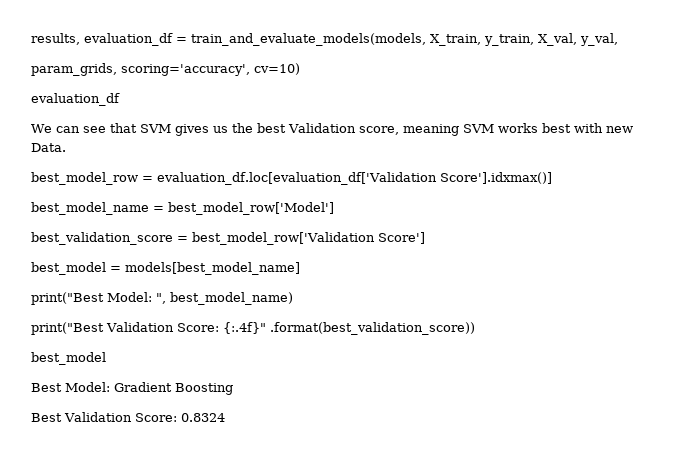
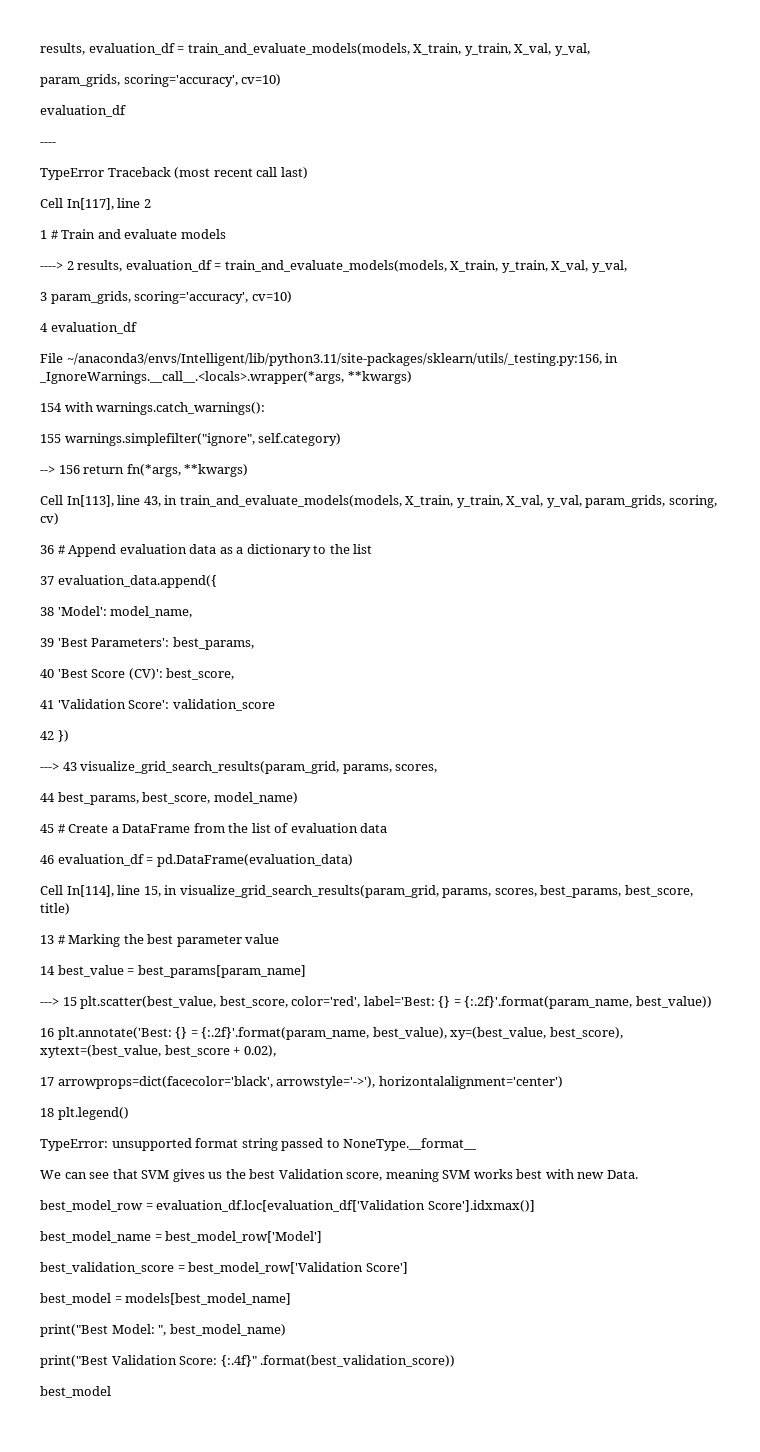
(120, 99) none -> [40,142,56,146] [40,167,308,180] [40,198,151,210] [40,229,226,239] [40,260,627,273] [40,291,292,304] [40,322,137,334] [40,353,619,366] [39,371,412,384] [40,402,266,415] [40,433,342,446] [40,464,249,477] [40,495,717,508] [40,513,59,525] [40,544,373,557] [40,575,217,588] [40,606,193,618] [40,637,254,650] [40,668,235,680] [40,699,275,711] [40,730,69,742] [40,761,438,774] [40,792,298,805] [40,823,388,833] [40,854,353,867] [40,885,693,898] [40,903,70,915] [40,934,280,947] [40,965,306,978] [40,996,712,1009] [40,1027,623,1040] [40,1045,276,1058] [40,1076,563,1089] [40,1107,129,1120] [40,1138,478,1151] // ---- // TypeError Traceback (most recent call last) // Cell In[117], line 2 // 1 # Train and evaluate models // ----> 2 results, evaluation_df = train_and_evaluate_models(models, X_train, y_train, X_val, y_val, // 3 param_grids, scoring='accuracy', cv=10) // 4 evaluation_df // File ~/anaconda3/envs/Intelligent/lib/python3.11/site-packages/sklearn/utils/_testing.py:156, in _IgnoreWarnings.__call__.<locals>.wrapper(*args, **kwargs) // 154 with warnings.catch_warnings(): // 155 warnings.simplefilter("ignore", self.category) // --> 156 return fn(*args, **kwargs) // Cell In[113], line 43, in train_and_evaluate_models(models, X_train, y_train, X_val, y_val, param_grids, scoring, cv) // 36 # Append evaluation data as a dictionary to the list // 37 evaluation_data.append({ // 38 'Model': model_name, // 39 'Best Parameters': best_params, // 40 'Best Score (CV)': best_score, // 41 'Validation Score': validation_score // 42 }) // ---> 43 visualize_grid_search_results(param_grid, params, scores, // 44 best_params, best_score, model_name) // 45 # Create a DataFrame from the list of evaluation data // 46 evaluation_df = pd.DataFrame(evaluation_data) // Cell In[114], line 15, in visualize_grid_search_results(param_grid, params, scores, best_params, best_score, title) // 13 # Marking the best parameter value // 14 best_value = best_params[param_name] // ---> 15 plt.scatter(best_value, best_score, color='red', label='Best: {} = {:.2f}'.format(param_name, best_value)) // 16 plt.annotate('Best: {} = {:.2f}'.format(param_name, best_value), xy=(best_value, best_score), xytext=(best_value, best_score + 0.02), // 17 arrowprops=dict(facecolor='black', arrowstyle='->'), horizontalalignment='center') // 18 plt.legend() // TypeError: unsupported format string passed to NoneType.__format__
[31,382,233,395] [31,412,225,422] // Best Model: Gradient Boosting // Best Validation Score: 0.8324 -> (111, 1392) none

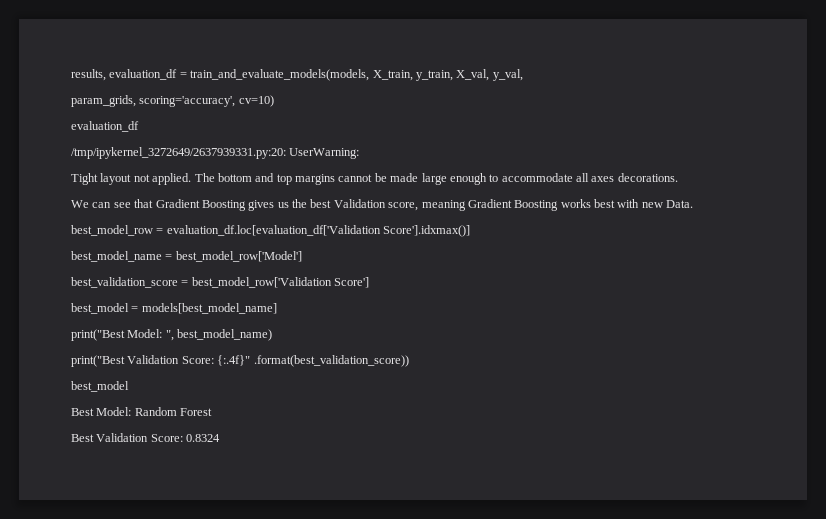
[40,142,56,146] [40,167,308,180] [40,198,151,210] [40,229,226,239] [40,260,627,273] [40,291,292,304] [40,322,137,334] [40,353,619,366] [39,371,412,384] [40,402,266,415] [40,433,342,446] [40,464,249,477] [40,495,717,508] [40,513,59,525] [40,544,373,557] [40,575,217,588] [40,606,193,618] [40,637,254,650] [40,668,235,680] [40,699,275,711] [40,730,69,742] [40,761,438,774] [40,792,298,805] [40,823,388,833] [40,854,353,867] [40,885,693,898] [40,903,70,915] [40,934,280,947] [40,965,306,978] [40,996,712,1009] [40,1027,623,1040] [40,1045,276,1058] [40,1076,563,1089] [40,1107,129,1120] [40,1138,478,1151] ---- // TypeError Traceback (most recent call last) // Cell In[117], line 2 // 1 # Train and evaluate models // ----> 2 results, evaluation_df = train_and_evaluate_models(models, X_train, y_train, X_val, y_val, // 3 param_grids, scoring='accuracy', cv=10) // 4 evaluation_df // File ~/anaconda3/envs/Intelligent/lib/python3.11/site-packages/sklearn/utils/_testing.py:156, in _IgnoreWarnings.__call__.<locals>.wrapper(*args, **kwargs) // 154 with warnings.catch_warnings(): // 155 warnings.simplefilter("ignore", self.category) // --> 156 return fn(*args, **kwargs) // Cell In[113], line 43, in train_and_evaluate_models(models, X_train, y_train, X_val, y_val, param_grids, scoring, cv) // 36 # Append evaluation data as a dictionary to the list // 37 evaluation_data.append({ // 38 'Model': model_name, // 39 'Best Parameters': best_params, // 40 'Best Score (CV)': best_score, // 41 'Validation Score': validation_score // 42 }) // ---> 43 visualize_grid_search_results(param_grid, params, scores, // 44 best_params, best_score, model_name) // 45 # Create a DataFrame from the list of evaluation data // 46 evaluation_df = pd.DataFrame(evaluation_data) // Cell In[114], line 15, in visualize_grid_search_results(param_grid, params, scores, best_params, best_score, title) // 13 # Marking the best parameter value // 14 best_value = best_params[param_name] // ---> 15 plt.scatter(best_value, best_score, color='red', label='Best: {} = {:.2f}'.format(param_name, best_value)) // 16 plt.annotate('Best: {} = {:.2f}'.format(param_name, best_value), xy=(best_value, best_score), xytext=(best_value, best_score + 0.02), // 17 arrowprops=dict(facecolor='black', arrowstyle='->'), horizontalalignment='center') // 18 plt.legend() // TypeError: unsupported format string passed to NoneType.__format__ -> [71,147,360,159] [71,173,678,185] /tmp/ipykernel_3272649/2637939331.py:20: UserWarning: // Tight layout not applied. The bottom and top margins cannot be made large enough to accommodate all axes decorations.
[141,1170,170,1179] SVM -> [155,199,246,211] Gradient Boosting
[442,1170,471,1179] SVM -> [467,199,559,211] Gradient Boosting
(111, 1392) none -> [71,407,213,416] [71,433,221,442] // Best Model: Random Forest // Best Validation Score: 0.8324

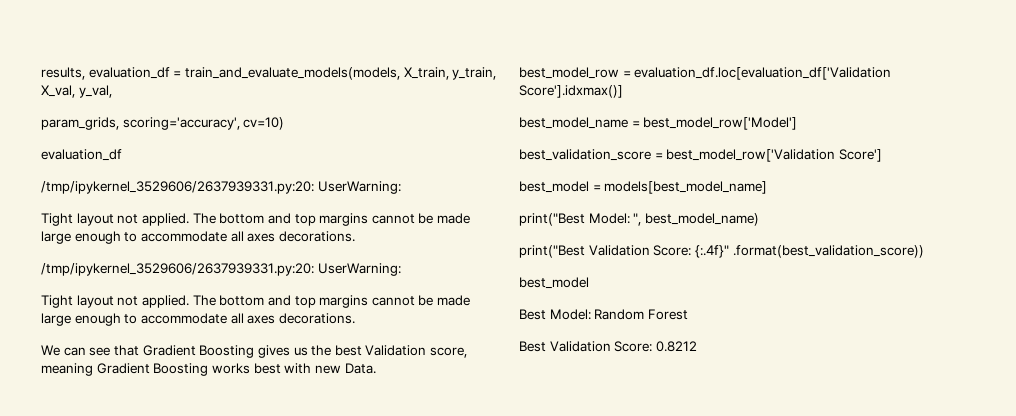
[71,147,286,159] /tmp/ipykernel_3272649/2637939331.py:20: -> [41,181,401,194] [41,213,471,226] [41,231,355,244] [41,263,314,276] /tmp/ipykernel_3529606/2637939331.py:20: UserWarning: // Tight layout not applied. The bottom and top margins cannot be made large enough to accommodate all axes decorations. // /tmp/ipykernel_3529606/2637939331.py:20:
[186,434,221,442] 0.8324 -> [655,341,697,352] 0.8212

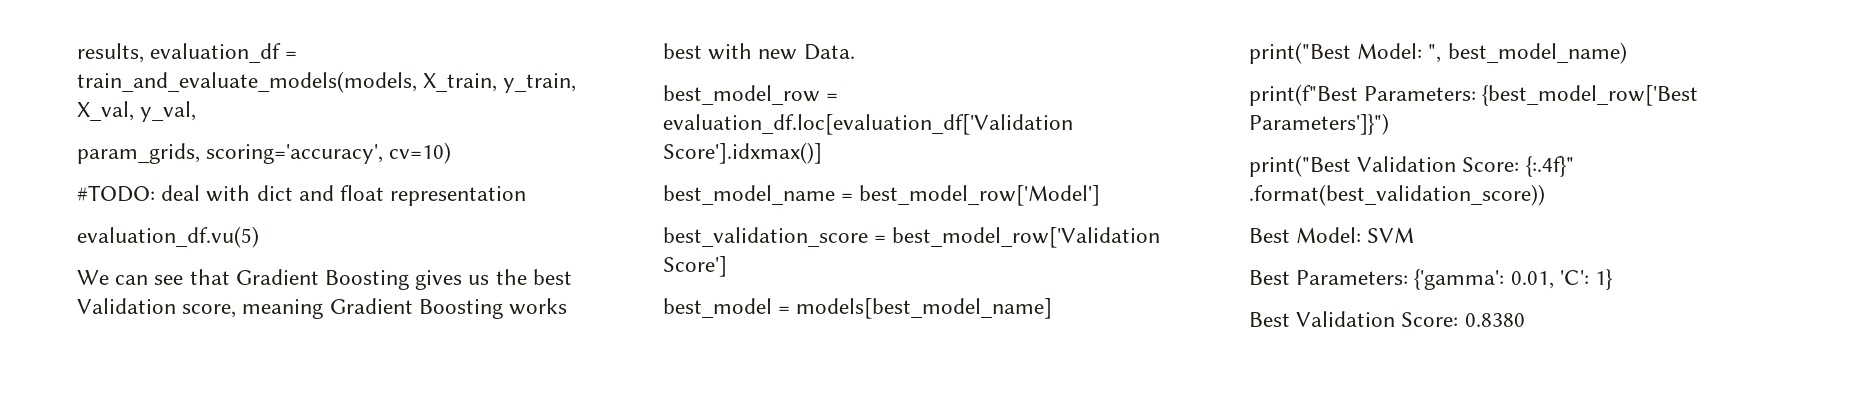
[41,149,122,161] [41,181,401,194] [41,213,471,226] [41,231,355,244] [41,263,401,276] [41,295,471,308] [41,313,355,326] evaluation_df // /tmp/ipykernel_3529606/2637939331.py:20: UserWarning: // Tight layout not applied. The bottom and top margins cannot be made large enough to accommodate all axes decorations. // /tmp/ipykernel_3529606/2637939331.py:20: UserWarning: // Tight layout not applied. The bottom and top margins cannot be made large enough to accommodate all axes decorations. -> [77,185,527,206] [77,226,259,248] #TODO: deal with dict and float representation // evaluation_df.vu(5)
(759, 219) none -> [1249,84,1699,106] [1249,113,1389,135] // print(f"Best Parameters: {best_model_row['Best Parameters']}")
[519,277,589,289] [519,309,688,320] best_model // Best Model: Random Forest -> [1249,227,1415,243] [1249,269,1614,290] Best Model: SVM // Best Parameters: {'gamma': 0.01, 'C': 1}
[655,341,697,352] 0.8212 -> [1464,313,1525,327] 0.8380

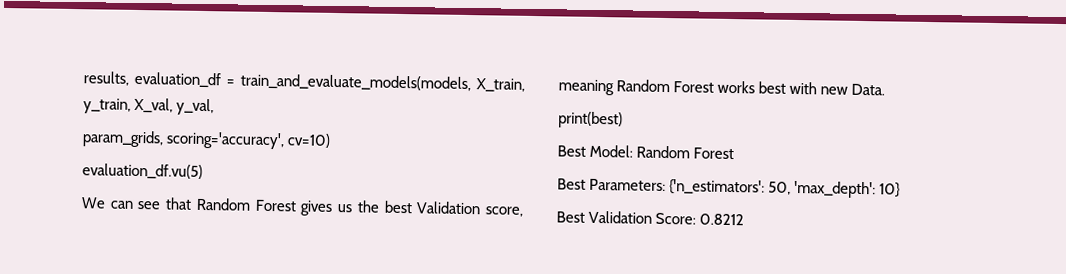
[77,185,527,206] // #TODO: deal with dict and float representation -> (332, 140) none
[235,269,410,290] Gradient Boosting -> [195,197,297,212] Random Forest
[329,298,503,319] Gradient Boosting -> [616,79,715,93] Random Forest
[663,85,839,105] [663,114,1073,135] [663,142,822,164] [663,185,1101,206] [663,227,1161,248] [663,256,727,277] [663,298,1053,319] [1249,42,1627,64] [1249,84,1699,106] [1249,113,1389,135] [1249,155,1574,177] [1249,184,1545,206] best_model_row = evaluation_df.loc[evaluation_df['Validation Score'].idxmax()] // best_model_name = best_model_row['Model'] // best_validation_score = best_model_row['Validation Score'] // best_model = models[best_model_name] // print("Best Model: ", best_model_name) // print(f"Best Parameters: {best_model_row['Best Parameters']}") // print("Best Validation Score: {:.4f}" .format(best_validation_score)) -> [558,111,623,129] print(best)
[1367,227,1415,243] SVM -> [636,145,735,160] Random Forest
[1414,269,1614,290] {'gamma': 0.01, 'C': 1} -> [669,179,902,199] {'n_estimators': 50, 'max_depth': 10}
[1464,313,1525,327] 0.8380 -> [699,213,745,226] 0.8212

